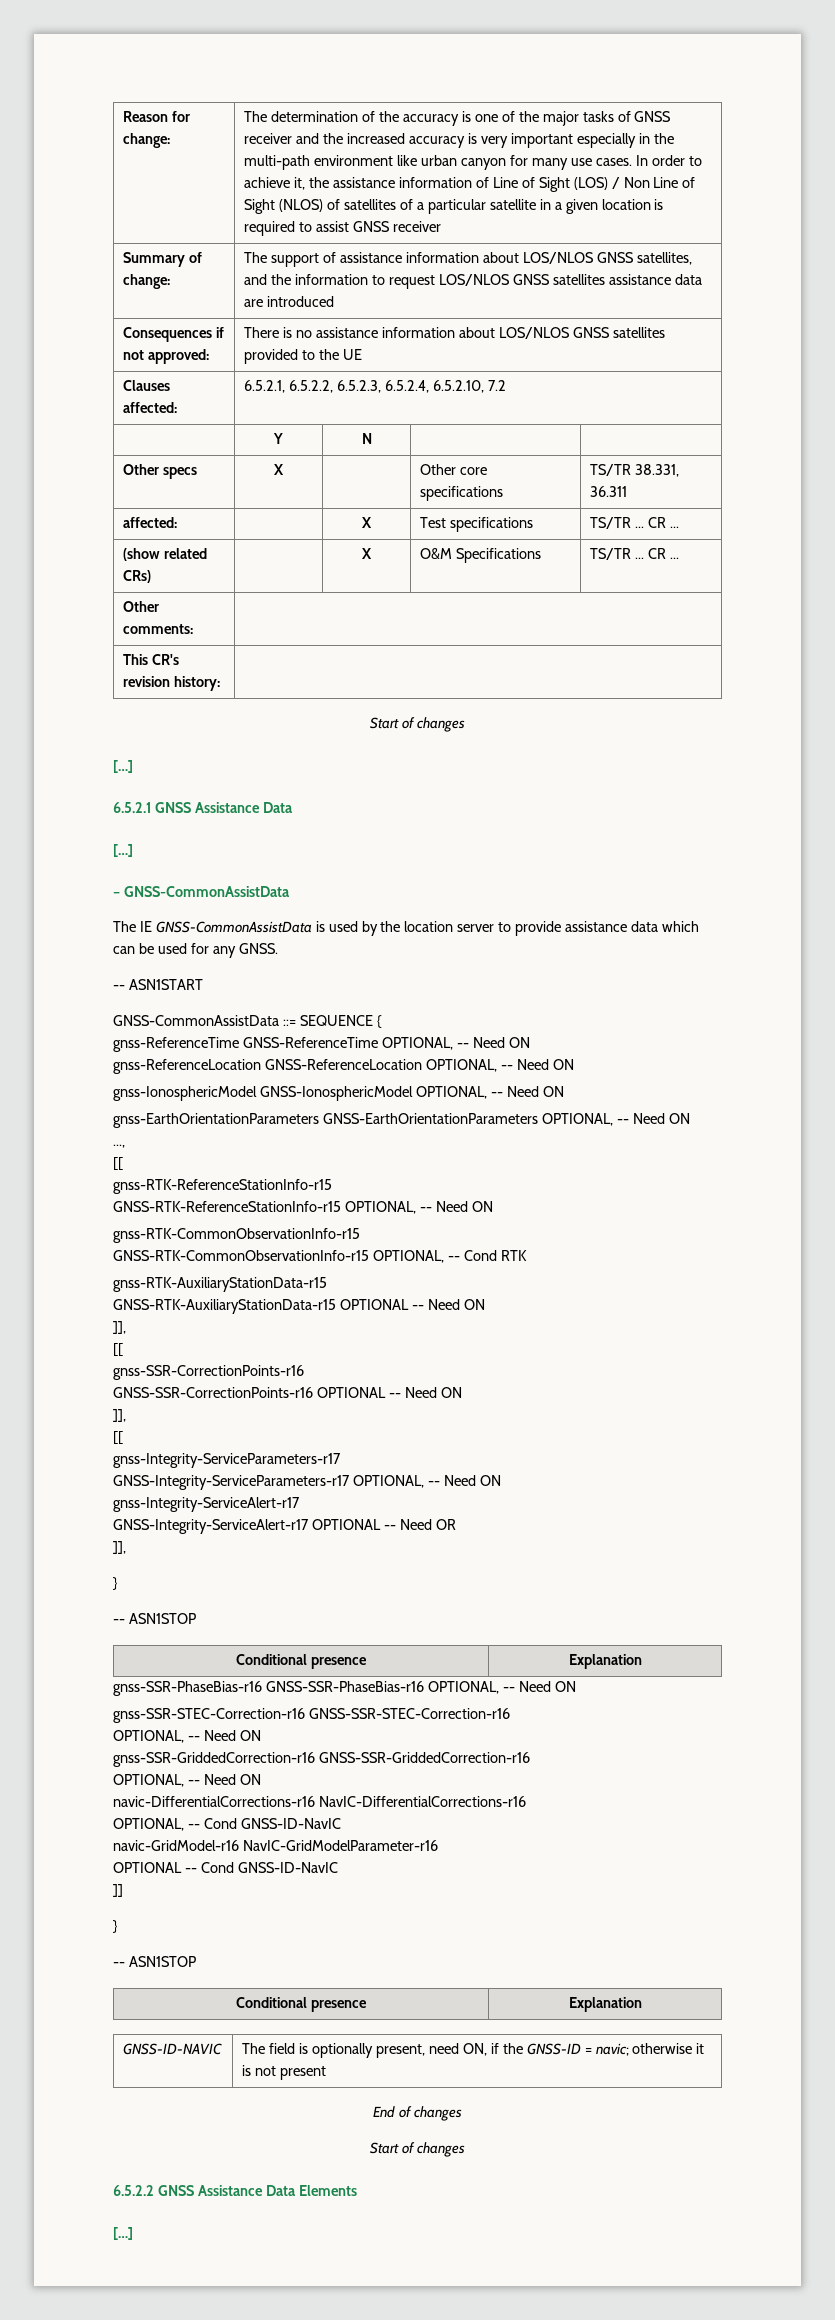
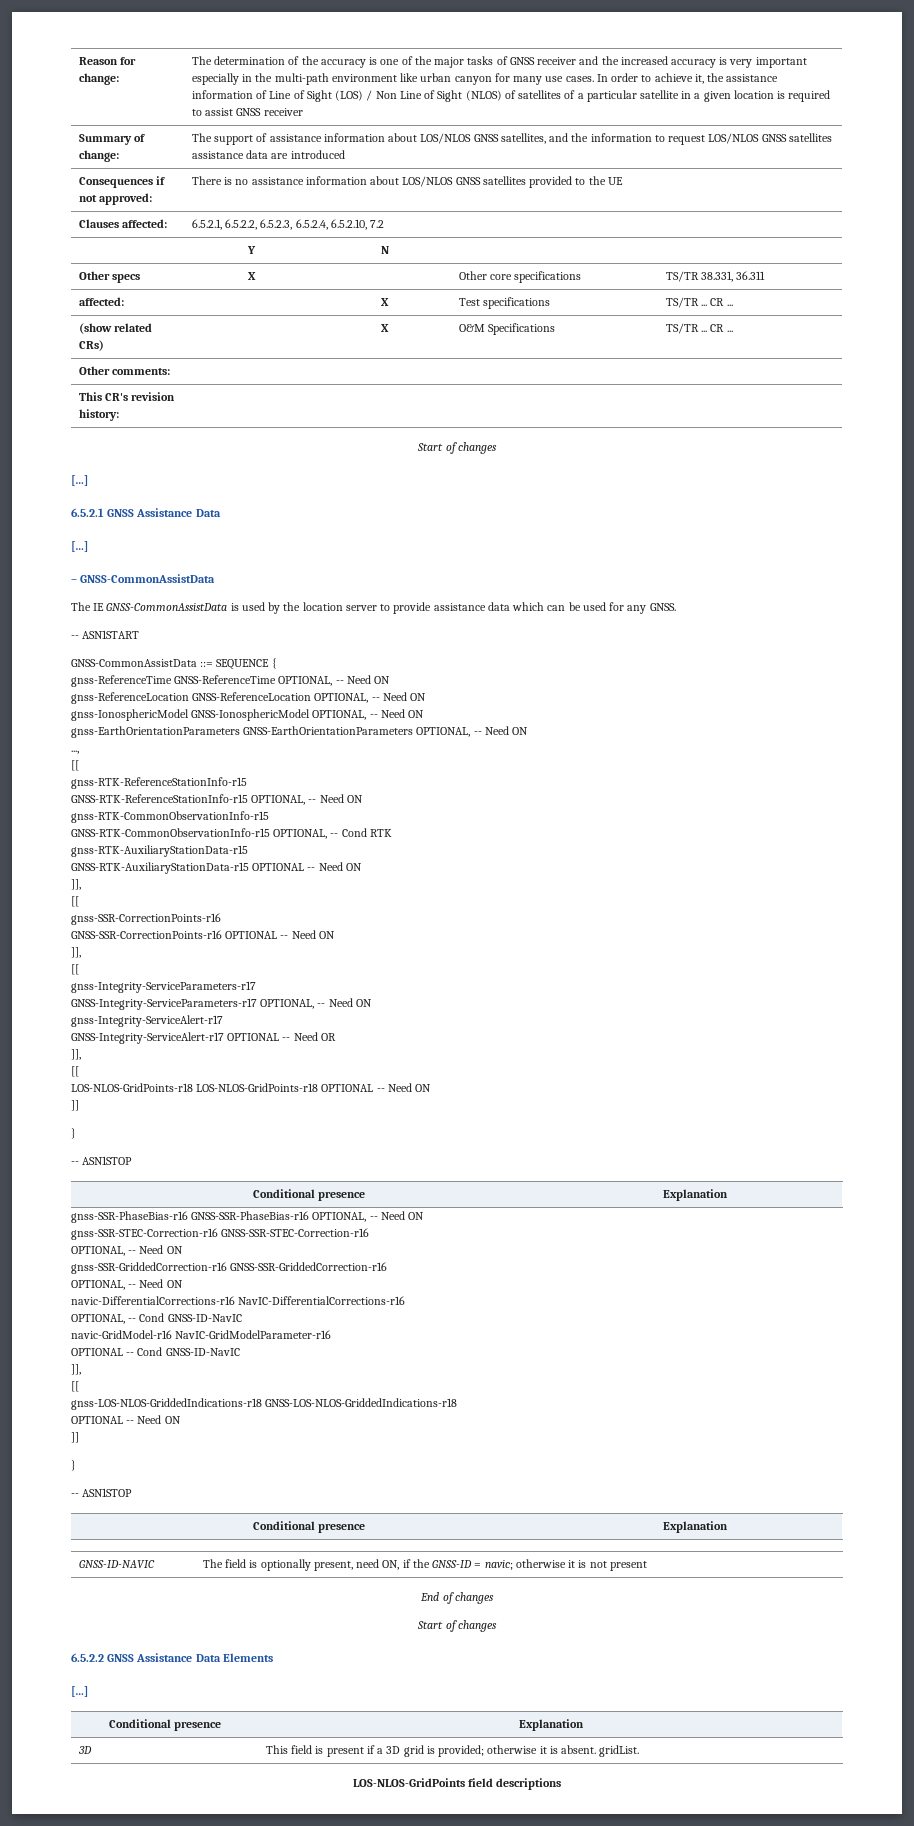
(126, 1547) none -> [71,1066,79,1077] [71,1083,432,1092] [71,1100,79,1111] // [[ // LOS-NLOS-GridPoints-r18 LOS-NLOS-GridPoints-r18 OPTIONAL -- Need ON // ]]
(338, 1867) none -> [71,1364,81,1375] [71,1381,79,1392] [71,1398,458,1410] [71,1415,181,1424] // ]], // [[ // gnss-LOS-NLOS-GriddedIndications-r18 GNSS-LOS-NLOS-GriddedIndications-r18 // OPTIONAL -- Need ON
(133, 2233) none -> [108,1719,222,1731] [518,1719,584,1731] [77,1746,92,1754] [265,1745,640,1757] [352,1778,562,1790] // Conditional presence | Explanation // 3D | This field is present if a 3D grid is provided; otherwise it is absent. gridList. // LOS-NLOS-GridPoints field descriptions

